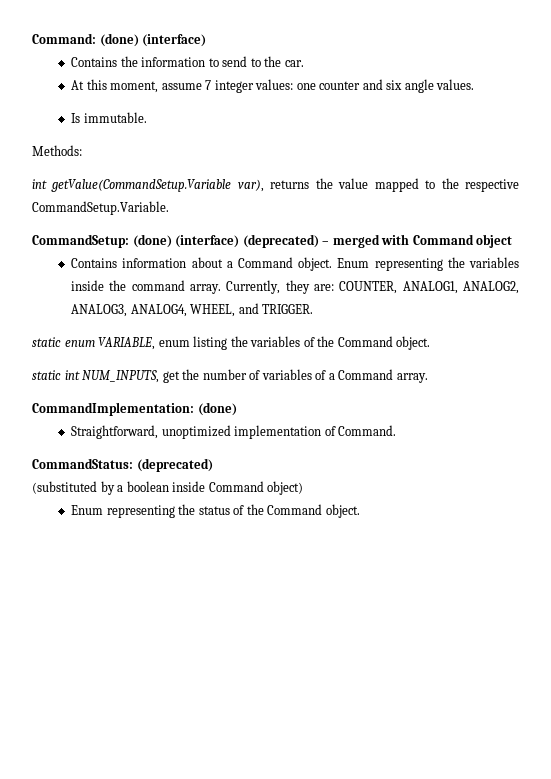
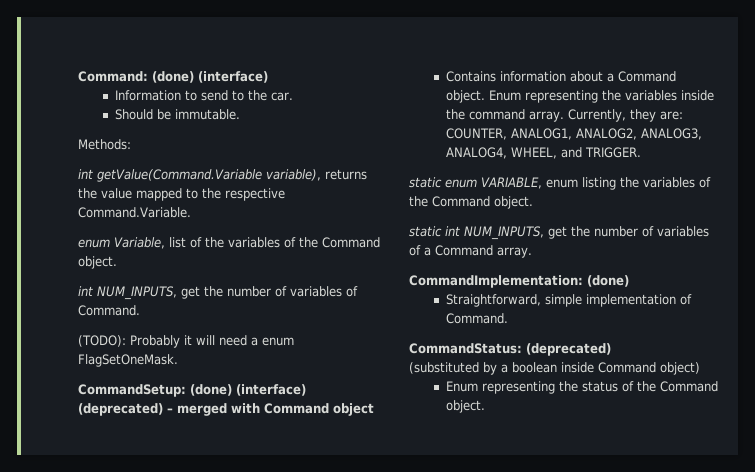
[71,56,206,67] Contains the information -> [114,90,181,101] Information
[71,79,475,93] [71,113,81,123] At this moment, assume 7 integer values: one counter and six angle values. // Is -> [114,109,171,120] Should be
[51,179,264,192] getValue(CommandSetup.Variable var), -> [97,169,321,182] getValue(Command.Variable variable),
[32,201,169,215] CommandSetup.Variable. -> [78,207,191,218] [78,237,380,249] [78,256,117,269] [78,286,358,300] [78,305,140,316] [78,335,294,348] [78,354,178,367] Command.Variable. // enum Variable, list of the variables of the Command object. // int NUM_INPUTS, get the number of variables of Command. // (TODO): Probably it will need a enum FlagSetOneMask.
[161,425,231,439] unoptimized -> [544,294,582,307] simple

